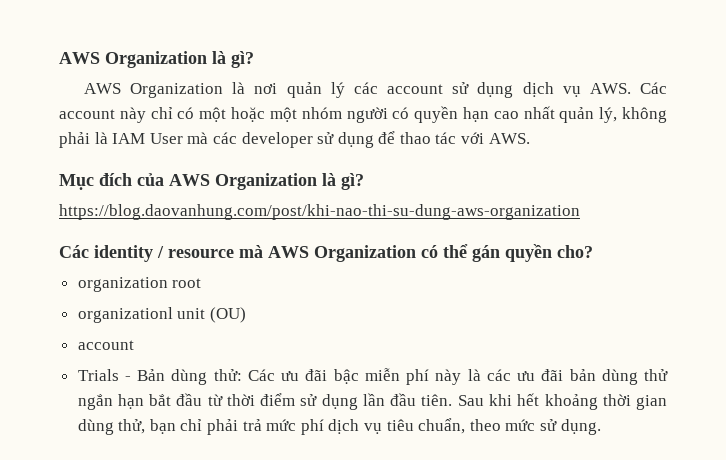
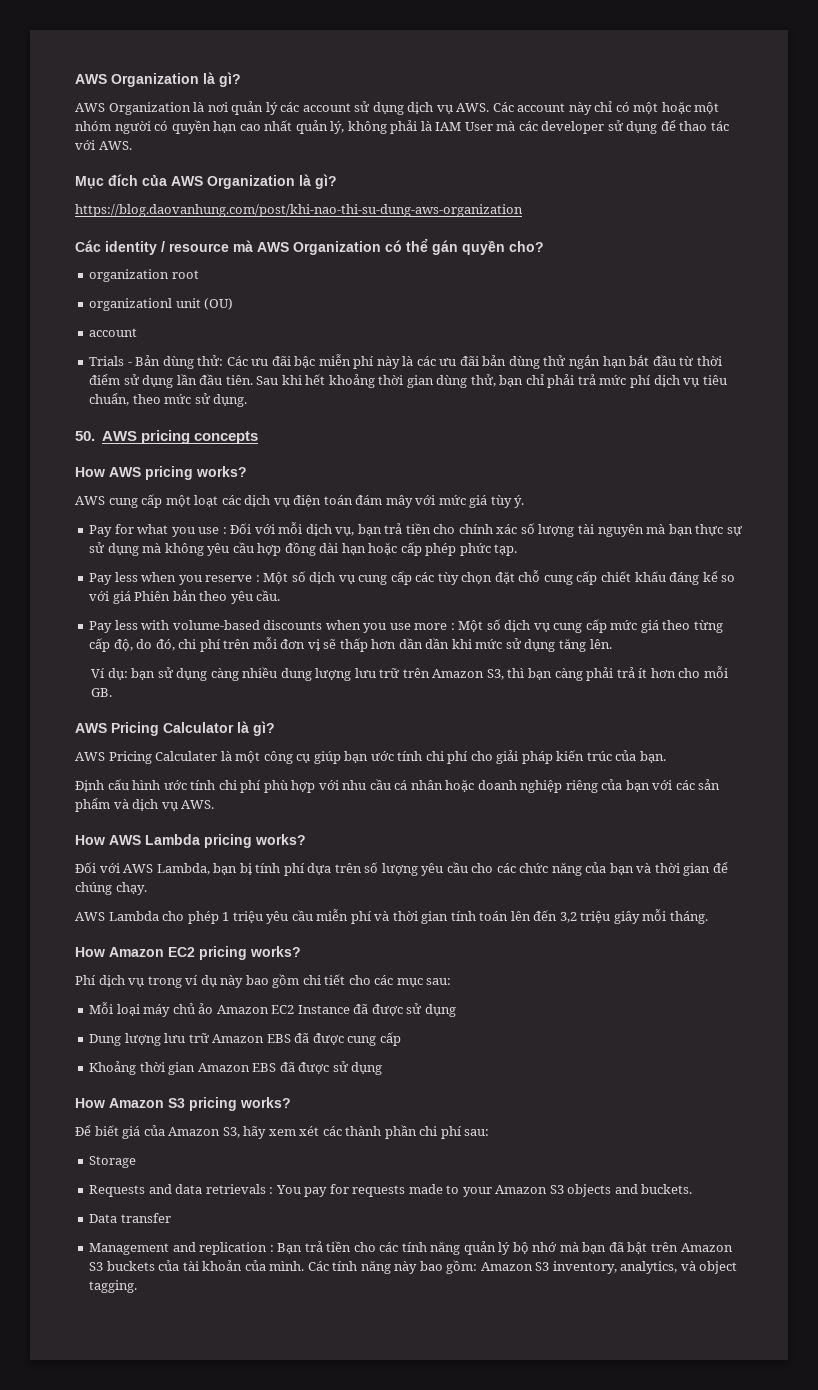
(601, 427) none -> [75,430,258,444] [75,466,247,480] [75,494,525,508] [89,522,742,537] [89,542,518,556] [89,570,736,585] [89,590,281,604] [89,619,723,633] [89,637,612,652] [91,666,728,681] [91,688,113,697] [75,721,275,736] [75,750,666,764] [75,779,721,793] [75,798,215,812] [75,834,306,848] [75,862,728,876] [75,882,147,895] [75,909,708,924] [75,946,301,960] [75,974,452,988] [89,1002,456,1017] [89,1032,401,1046] [89,1061,383,1075] [75,1097,291,1111] [75,1125,490,1139] [89,1156,137,1168] [89,1184,693,1197] [89,1213,171,1223] [89,1241,733,1255] [89,1260,738,1274] [89,1280,138,1293] // 50. AWS pricing concepts // How AWS pricing works? // AWS cung cấp một loạt các dịch vụ điện toán đám mây với mức giá tùy ý. // Pay for what you use : Đối với mỗi dịch vụ, bạn trả tiền cho chính xác số lượng tài nguyên mà bạn thực sự sử dụng mà không yêu cầu hợp đồng dài hạn hoặc cấp phép phức tạp. // Pay less when you reserve : Một số dịch vụ cung cấp các tùy chọn đặt chỗ cung cấp chiết khấu đáng kể so với giá Phiên bản theo yêu cầu. // Pay less with volume-based discounts when you use more : Một số dịch vụ cung cấp mức giá theo từng cấp độ, do đó, chi phí trên mỗi đơn vị sẽ thấp hơn dần dần khi mức sử dụng tăng lên. // Ví dụ: bạn sử dụng càng nhiều dung lượng lưu trữ trên Amazon S3, thì bạn càng phải trả ít hơn cho mỗi GB. // AWS Pricing Calculator là gì? // AWS Pricing Calculater là một công cụ giúp bạn ước tính chi phí cho giải pháp kiến trúc của bạn. // Định cấu hình ước tính chi phí phù hợp với nhu cầu cá nhân hoặc doanh nghiệp riêng của bạn với các sản phẩm và dịch vụ AWS. // How AWS Lambda pricing works? // Đối với AWS Lambda, bạn bị tính phí dựa trên số lượng yêu cầu cho các chức năng của bạn và thời gian để chúng chạy. // AWS Lambda cho phép 1 triệu yêu cầu miễn phí và thời gian tính toán lên đến 3,2 triệu giây mỗi tháng. // How Amazon EC2 pricing works? // Phí dịch vụ trong ví dụ này bao gồm chi tiết cho các mục sau: // Mỗi loại máy chủ ảo Amazon EC2 Instance đã được sử dụng // Dung lượng lưu trữ Amazon EBS đã được cung cấp // Khoảng thời gian Amazon EBS đã được sử dụng // How Amazon S3 pricing works? // Để biết giá của Amazon S3, hãy xem xét các thành phần chi phí sau: // Storage // Requests and data retrievals : You pay for requests made to your Amazon S3 objects and buckets. // Data transfer // Management and replication : Bạn trả tiền cho các tính năng quản lý bộ nhớ mà bạn đã bật trên Amazon S3 buckets của tài khoản của mình. Các tính năng này bao gồm: Amazon S3 inventory, analytics, và object tagging.

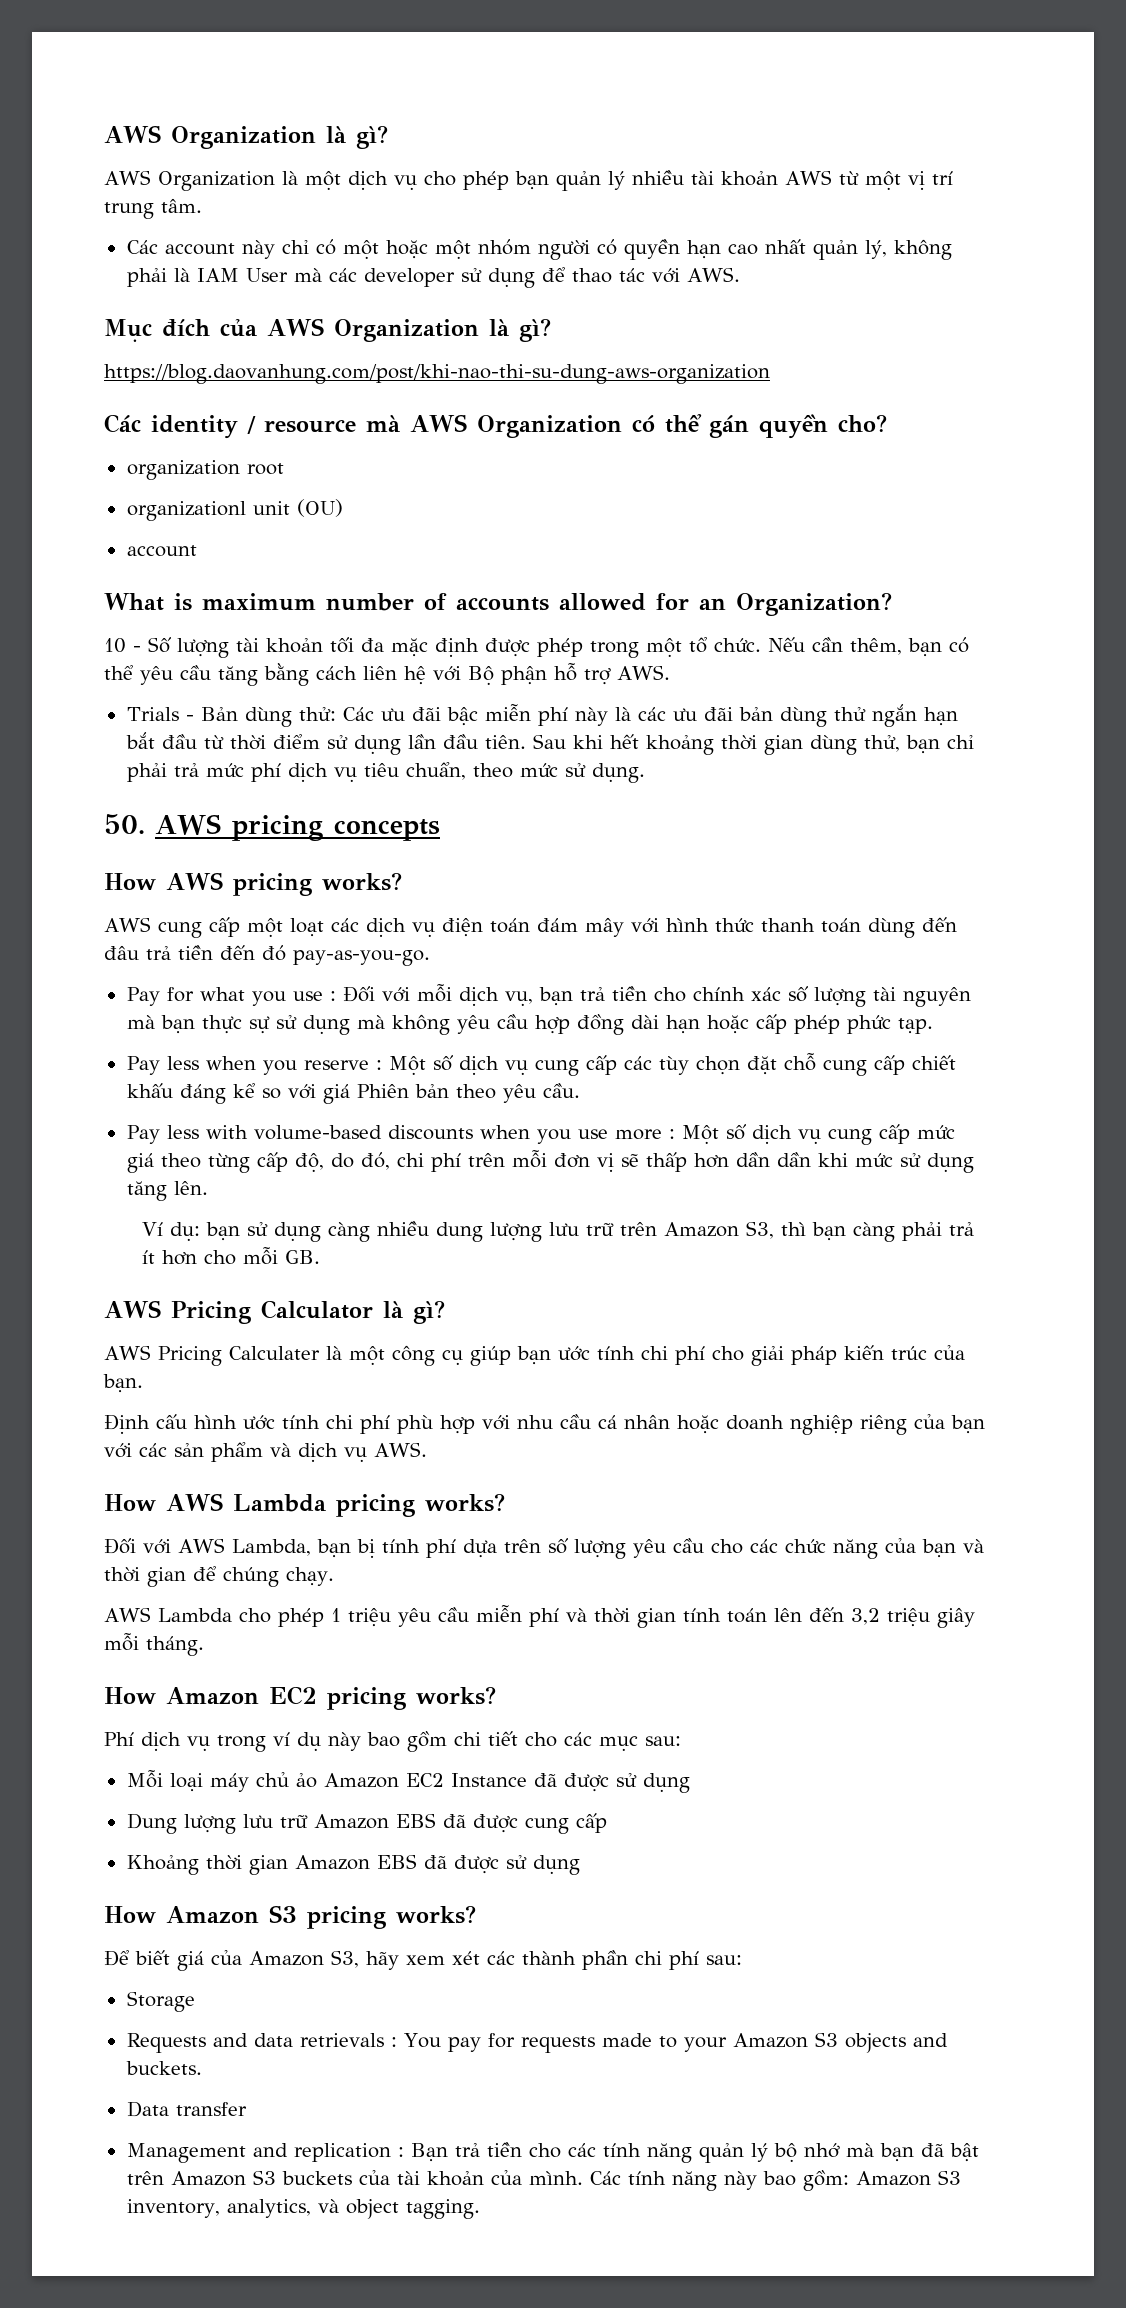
[207,101,490,115] nơi quản lý các account sử dụng dịch vụ AWS. -> [304,170,953,191] [104,198,202,219] một dịch vụ cho phép bạn quản lý nhiều tài khoản AWS từ một vị trí trung tâm. //
(138, 332) none -> [104,592,892,616] [104,637,969,658] [104,663,670,686] // What is maximum number of accounts allowed for an Organization? // 10 - Số lượng tài khoản tối đa mặc định được phép trong một tổ chức. Nếu cần thêm, bạn có thể yêu cầu tăng bằng cách liên hệ với Bộ phận hỗ trợ AWS.
[438,495,525,508] mức giá tùy ý. -> [665,917,957,938] [104,945,430,966] hình thức thanh toán dùng đến đâu trả tiền đến đó pay-as-you-go.

